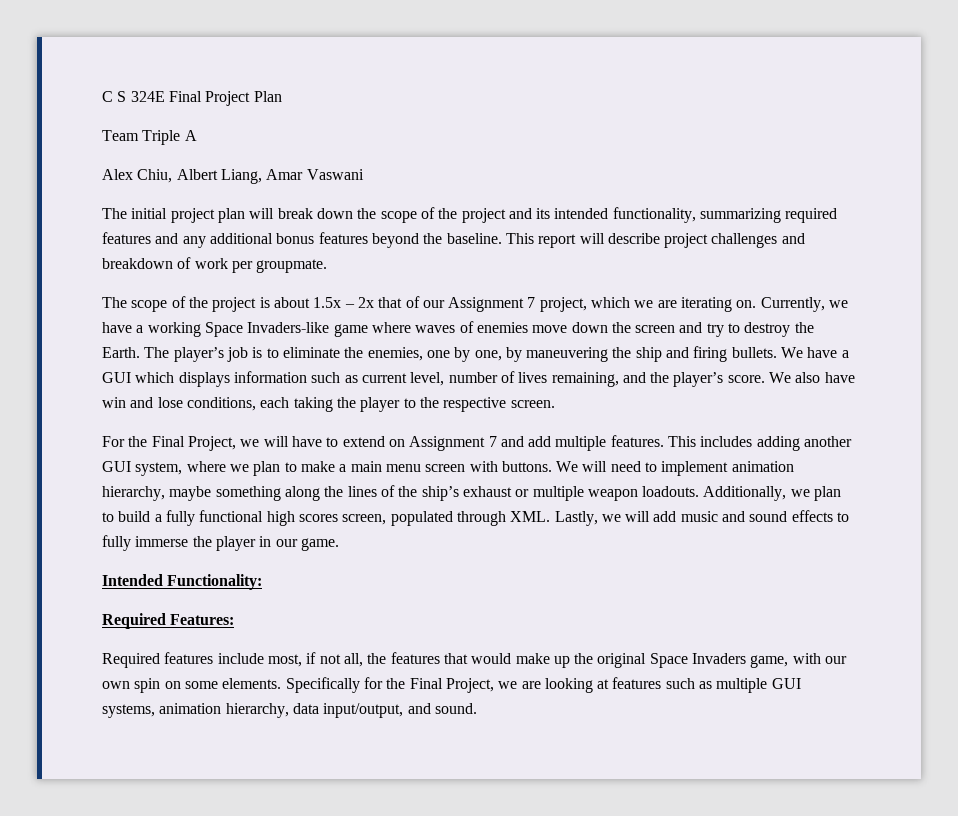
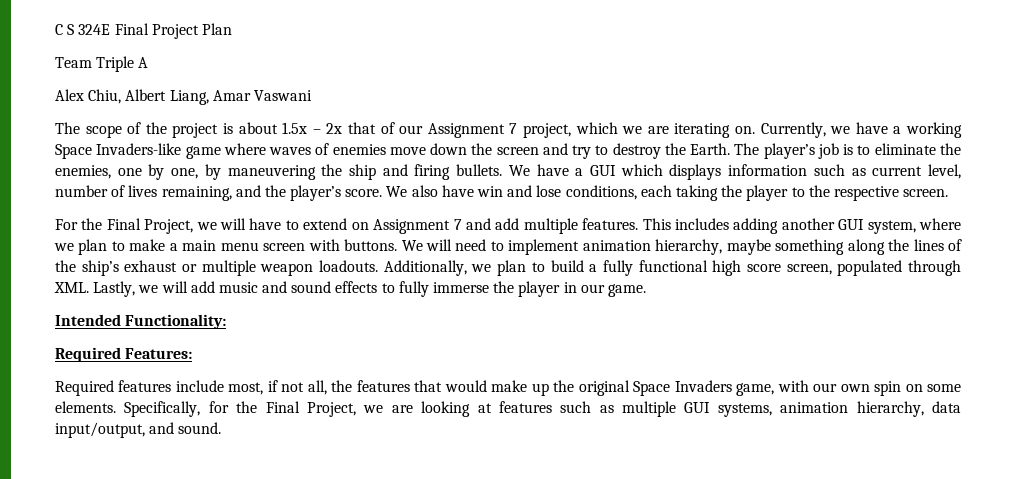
[102,207,838,223] [102,232,805,248] [102,257,328,273] // The initial project plan will break down the scope of the project and its intended functionality, summarizing required features and any additional bonus features beyond the baseline. This report will describe project challenges and breakdown of work per groupmate. -> (312, 95) none
[298,514,338,522] scores -> [746,264,781,272] score
[285,677,360,693] Specifically -> [124,401,201,417] Specifically,

